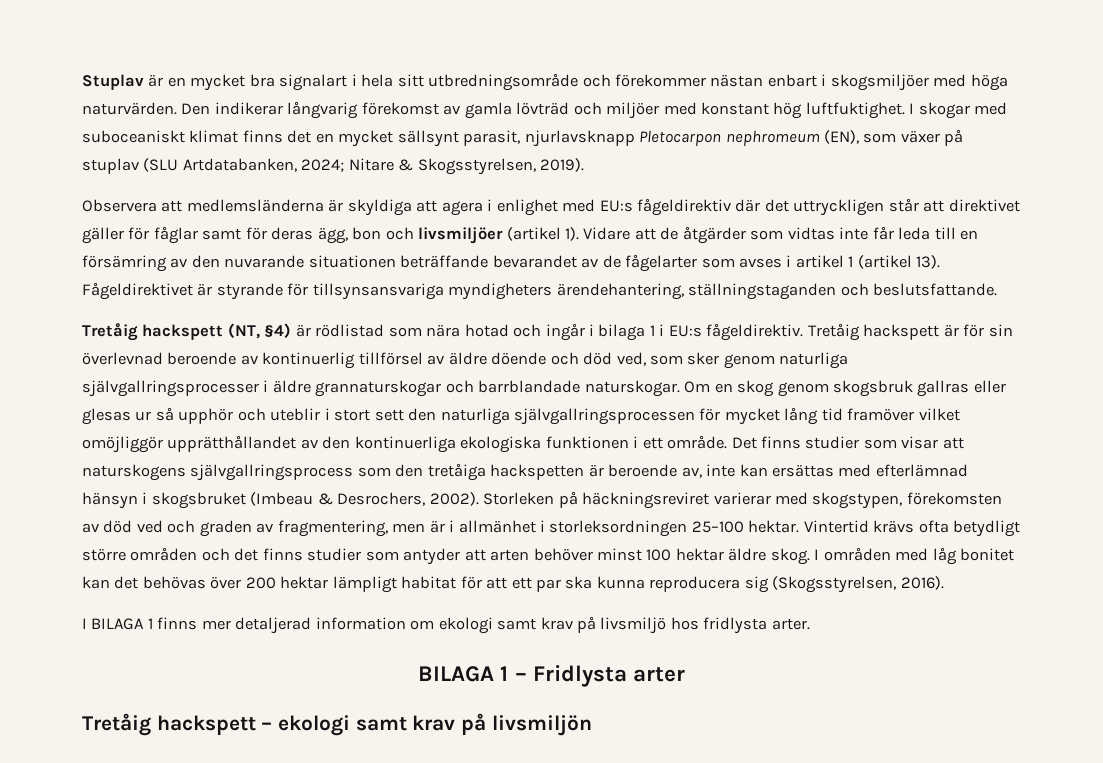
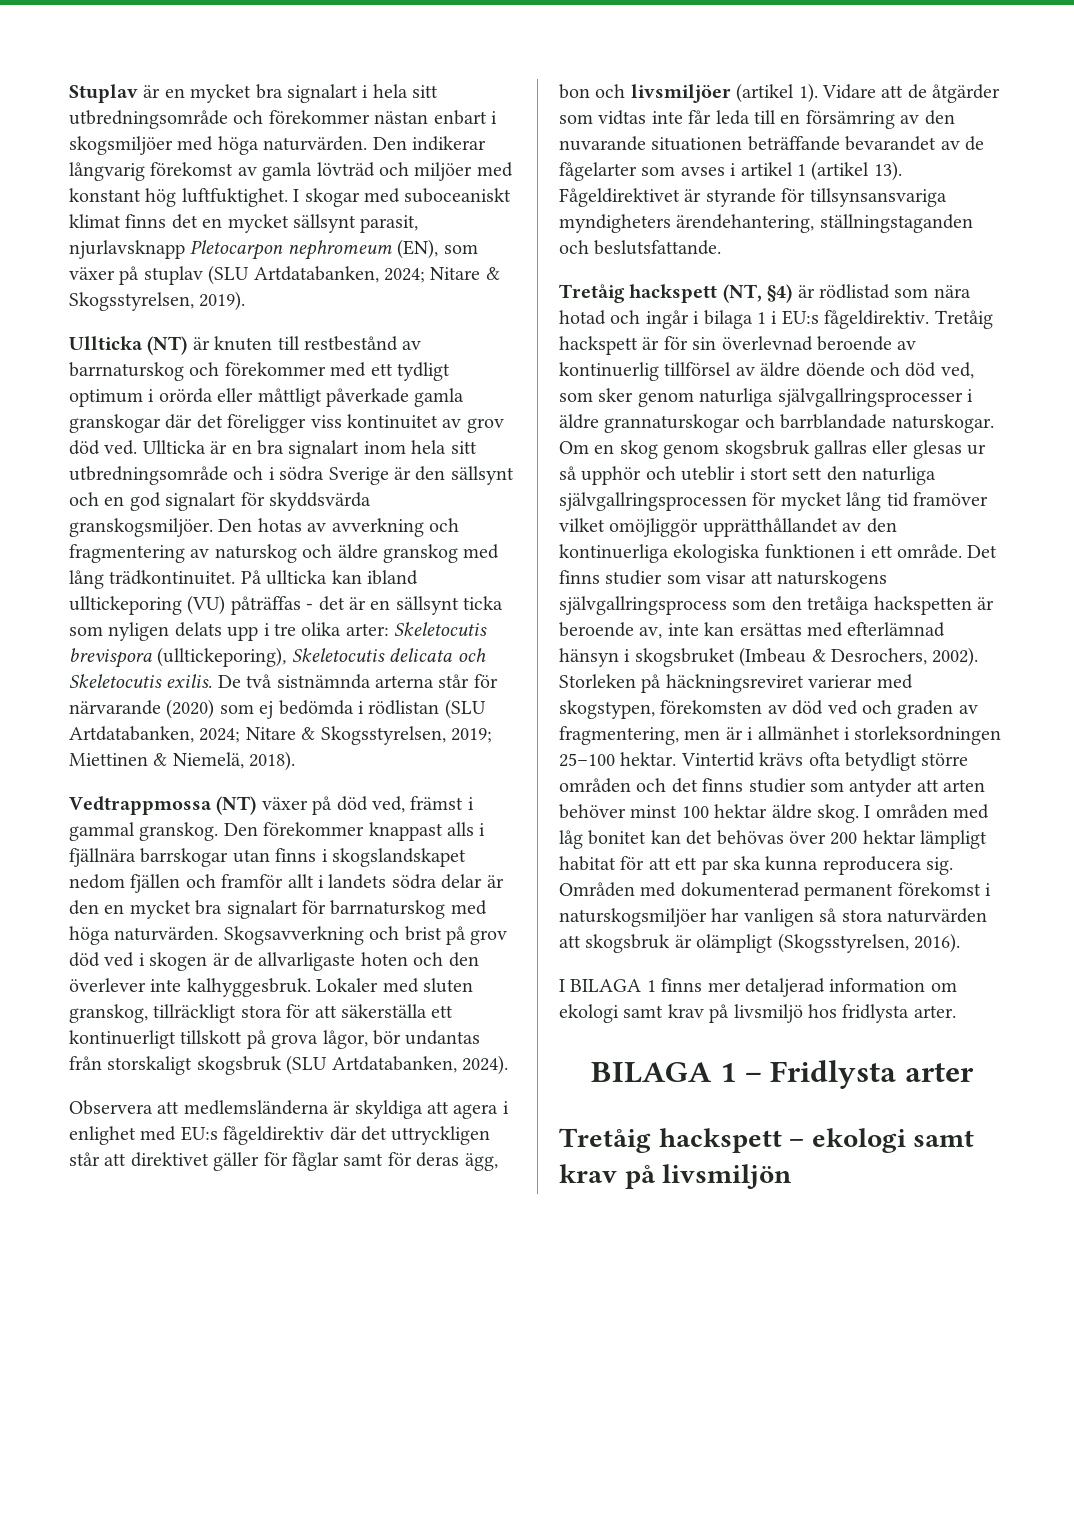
(585, 165) none -> [69,336,422,355] [69,362,450,381] [69,388,465,407] [69,414,504,433] [69,440,477,459] [69,466,514,485] [69,492,371,511] [69,518,459,537] [69,544,500,563] [69,570,418,589] [69,595,504,615] [69,622,488,641] [69,647,486,668] [69,674,498,689] [69,699,486,719] [69,726,492,745] [69,751,296,771] [69,796,474,815] [69,822,486,841] [69,848,466,867] [69,874,504,893] [69,900,487,919] [69,926,508,945] [69,952,479,971] [69,978,473,997] [69,1004,454,1023] [69,1030,481,1049] [69,1055,508,1075] // Ullticka (NT) är knuten till restbestånd av barrnaturskog och förekommer med ett tydligt optimum i orörda eller måttligt påverkade gamla granskogar där det föreligger viss kontinuitet av grov död ved. Ullticka är en bra signalart inom hela sitt utbredningsområde och i södra Sverige är den sällsynt och en god signalart för skyddsvärda granskogsmiljöer. Den hotas av avverkning och fragmentering av naturskog och äldre granskog med lång trädkontinuitet. På ullticka kan ibland ulltickeporing (VU) påträffas - det är en sällsynt ticka som nyligen delats upp i tre olika arter: Skeletocutis brevispora (ulltickeporing), Skeletocutis delicata och Skeletocutis exilis. De två sistnämnda arterna står för närvarande (2020) som ej bedömda i rödlistan (SLU Artdatabanken, 2024; Nitare & Skogsstyrelsen, 2019; Miettinen & Niemelä, 2018). // Vedtrappmossa (NT) växer på död ved, främst i gammal granskog. Den förekommer knappast alls i fjällnära barrskogar utan finns i skogslandskapet nedom fjällen och framför allt i landets södra delar är den en mycket bra signalart för barrnaturskog med höga naturvärden. Skogsavverkning och brist på grov död ved i skogen är de allvarligaste hoten och den överlever inte kalhyggesbruk. Lokaler med sluten granskog, tillräckligt stora för att säkerställa ett kontinuerligt tillskott på grova lågor, bör undantas från storskaligt skogsbruk (SLU Artdatabanken, 2024).
[744,576,769,593] sig -> [926,857,954,875] [559,882,991,901] [559,908,987,927] [559,934,774,953] sig. Områden med dokumenterad permanent förekomst i naturskogsmiljöer har vanligen så stora naturvärden att skogsbruk är olämpligt

